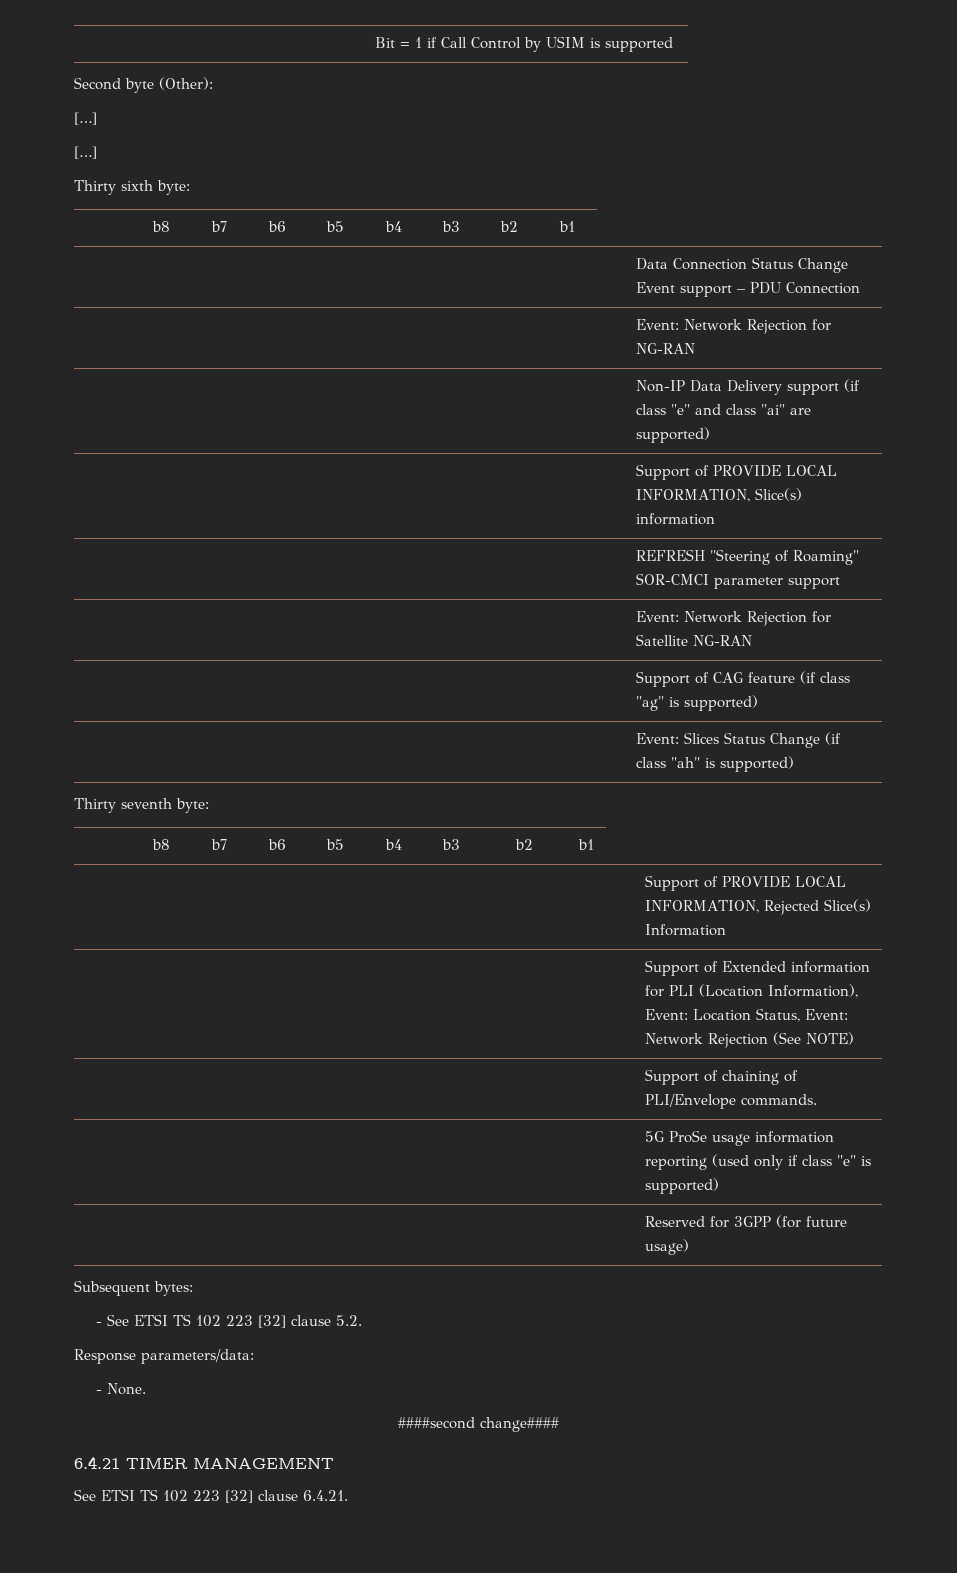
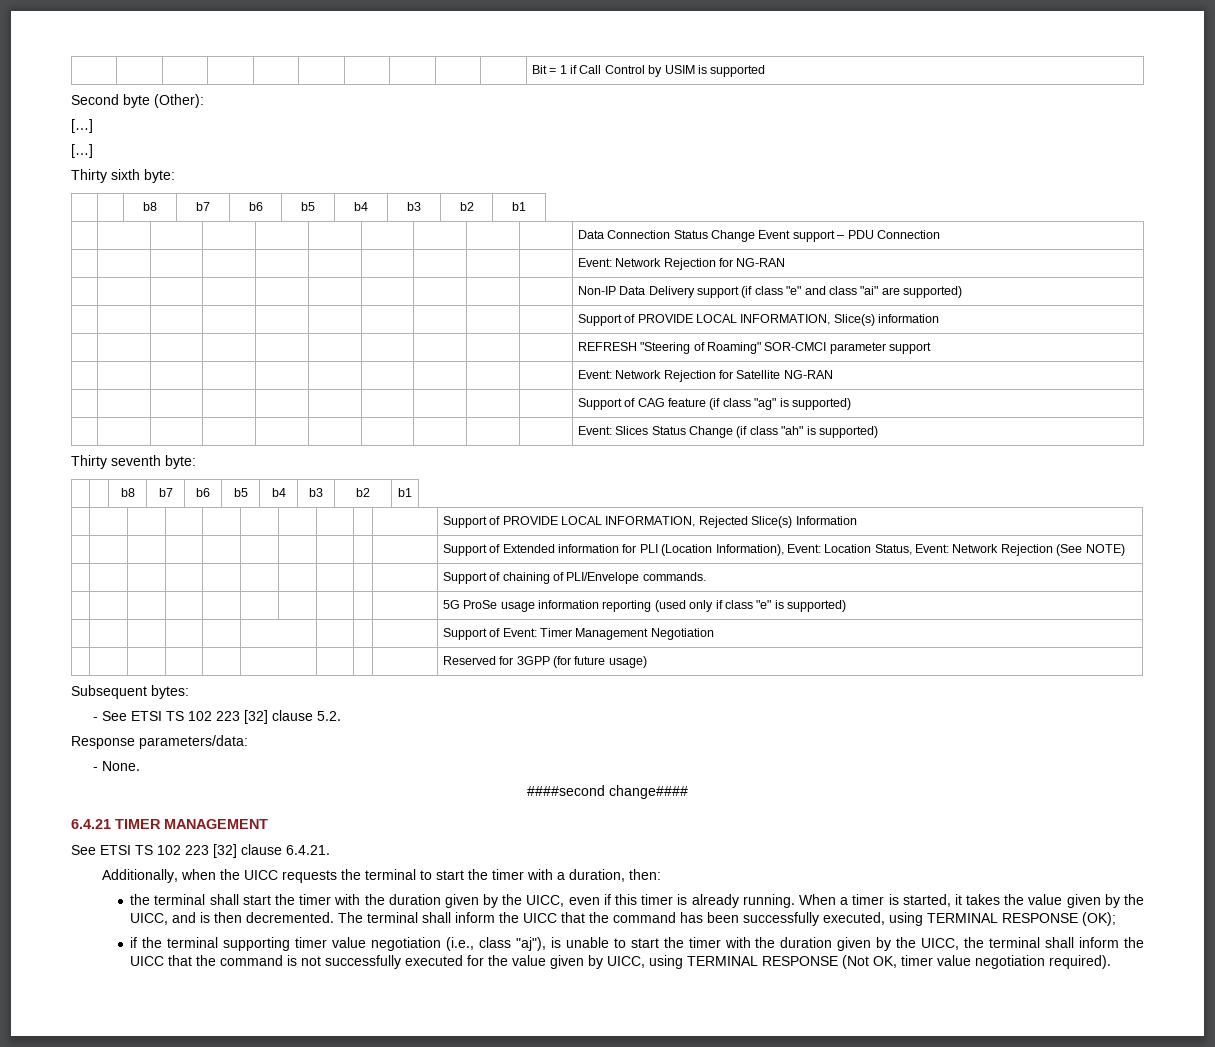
(719, 1186) none -> [442,628,714,640] // | | | | | | | | | Support of Event: Timer Management Negotiation
(348, 1495) none -> [101,869,661,883] [130,894,1144,908] [130,912,1117,926] [130,937,1144,951] [130,955,1112,969] // Additionally, when the UICC requests the terminal to start the timer with a duration, then: // the terminal shall start the timer with the duration given by the UICC, even if this timer is already running. When a timer is started, it takes the value given by the UICC, and is then decremented. The terminal shall inform the UICC that the command has been successfully executed, using TERMINAL RESPONSE (OK); // if the terminal supporting timer value negotiation (i.e., class "aj"), is unable to start the timer with the duration given by the UICC, the terminal shall inform the UICC that the command is not successfully executed for the value given by UICC, using TERMINAL RESPONSE (Not OK, timer value negotiation required).

